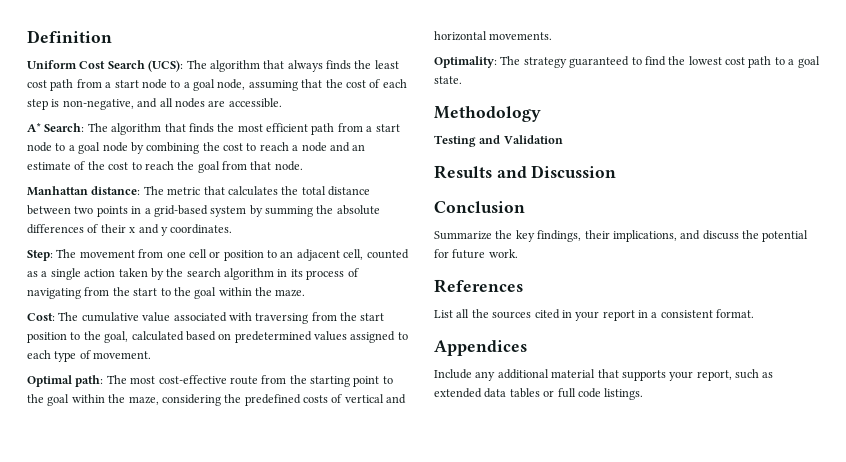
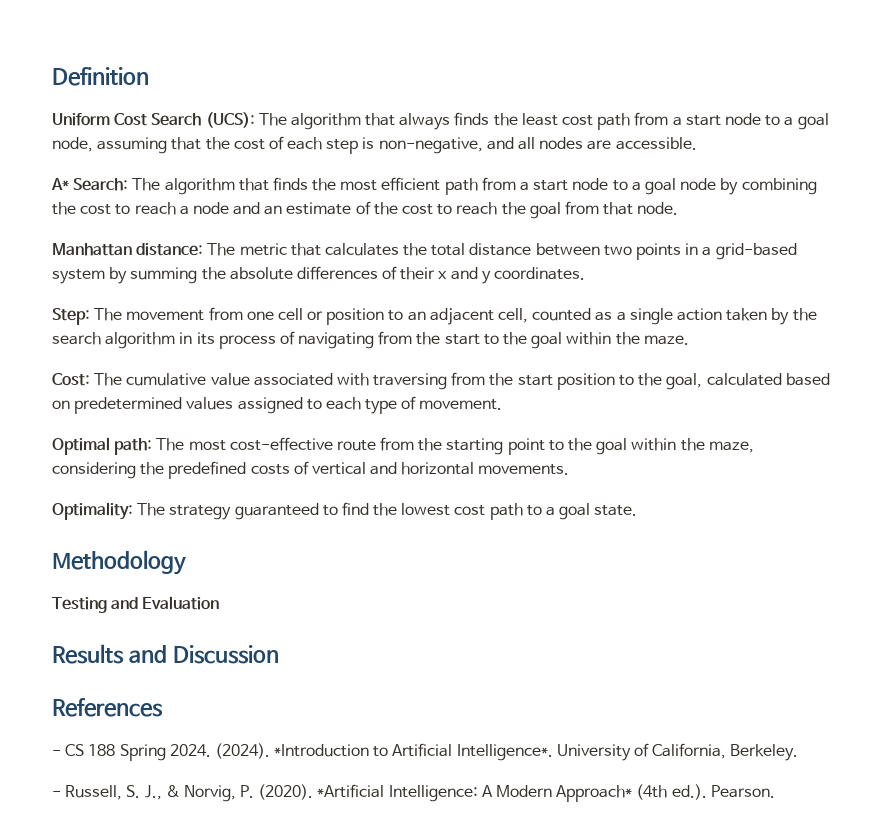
[503,135,563,144] Validation -> [142,596,220,610] Evaluation
[434,201,525,213] [434,230,809,242] [434,249,518,259] [434,279,523,293] [434,309,755,321] [434,340,527,356] [434,369,774,381] [434,388,644,400] Conclusion // Summarize the key findings, their implications, and discuss the potential for future work. // References // List all the sources cited in your report in a consistent format. // Appendices // Include any additional material that supports your report, such as extended data tables or full code listings. -> [52,698,163,717] [52,743,799,761] [52,784,775,802] References // - CS 188 Spring 2024. (2024). *Introduction to Artificial Intelligence*. University of California, Berkeley. // - Russell, S. J., & Norvig, P. (2020). *Artificial Intelligence: A Modern Approach* (4th ed.). Pearson.

